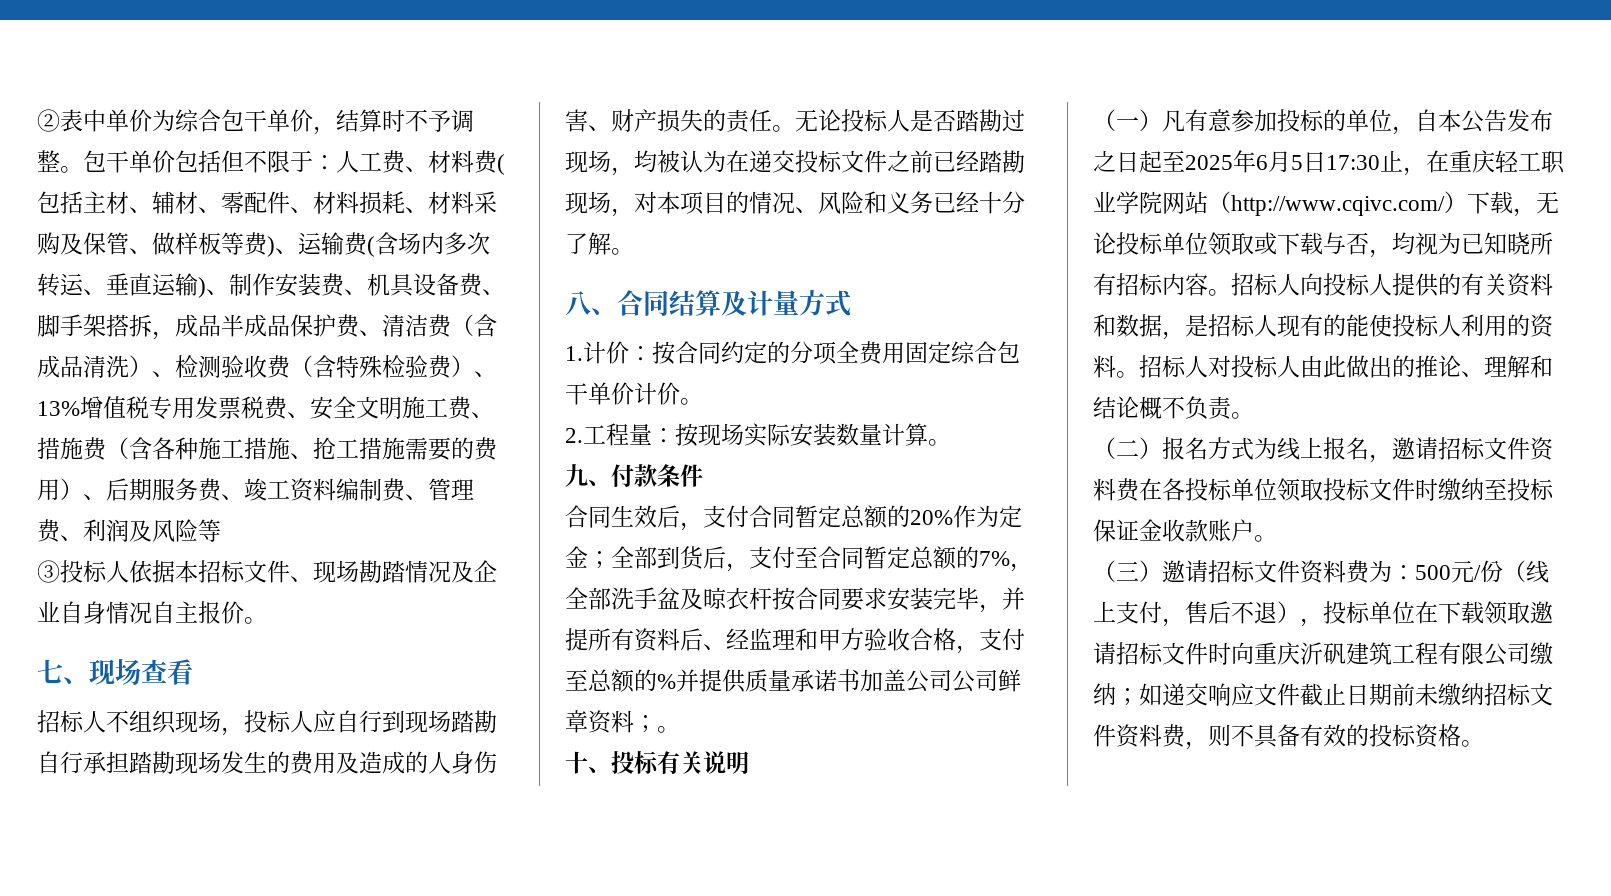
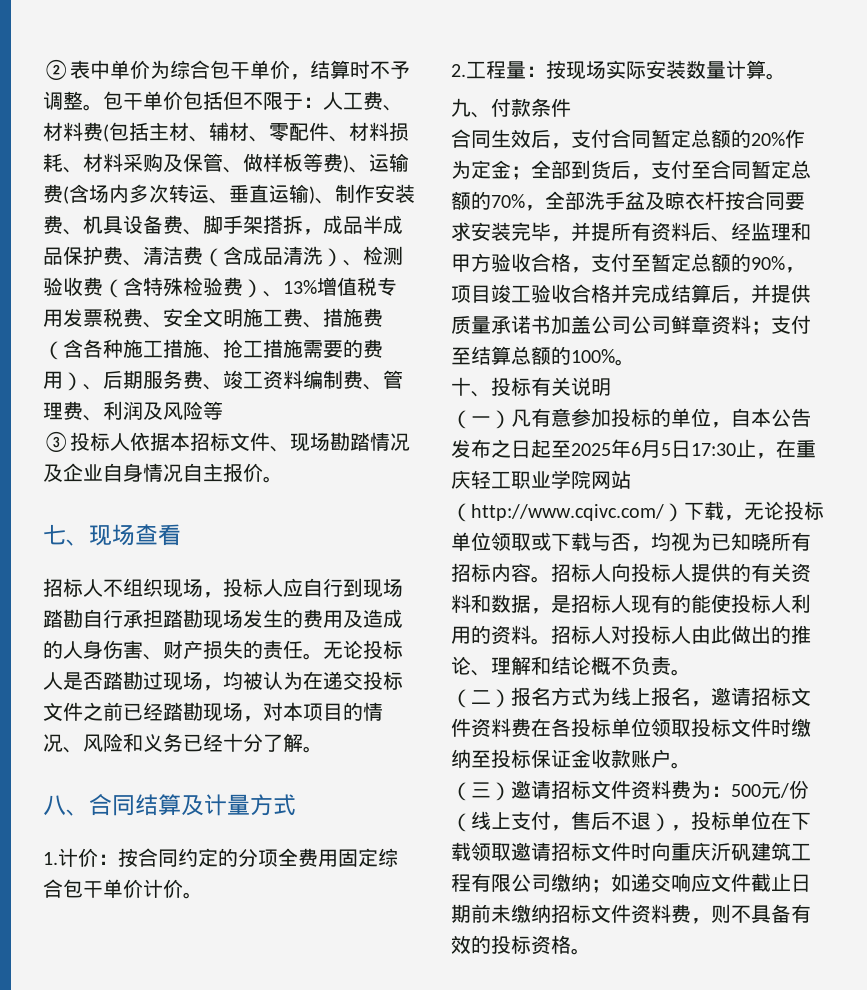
[979,551,1010,566] 7% -> [491,194,525,208] 70%
[588,669,676,693] 总额的% -> [651,253,805,273] [451,284,751,304] 暂定总额的90%，项目竣工验收合格并完成结算后，
(657, 724) none -> [771,315,811,334] [451,346,615,365] 支付至结算总额的100%

